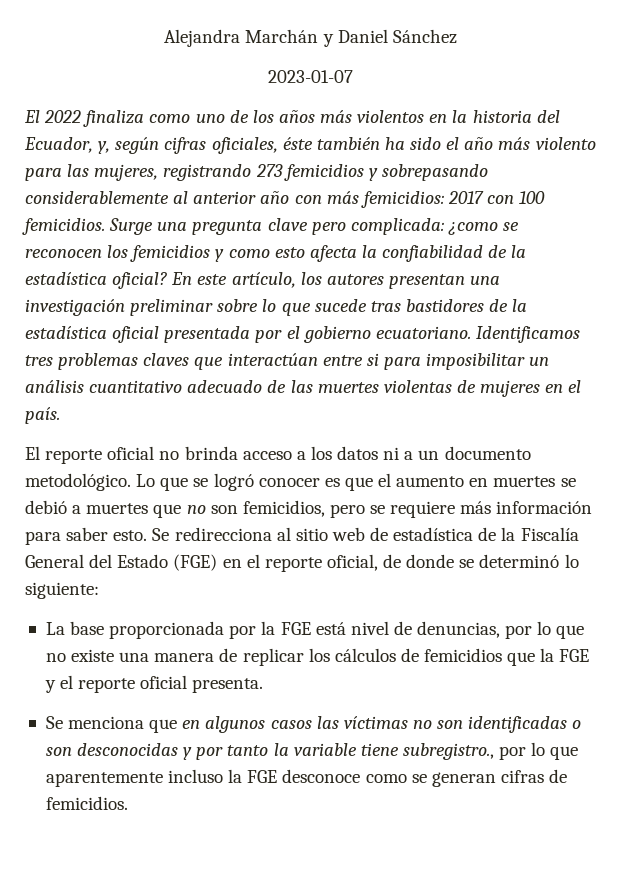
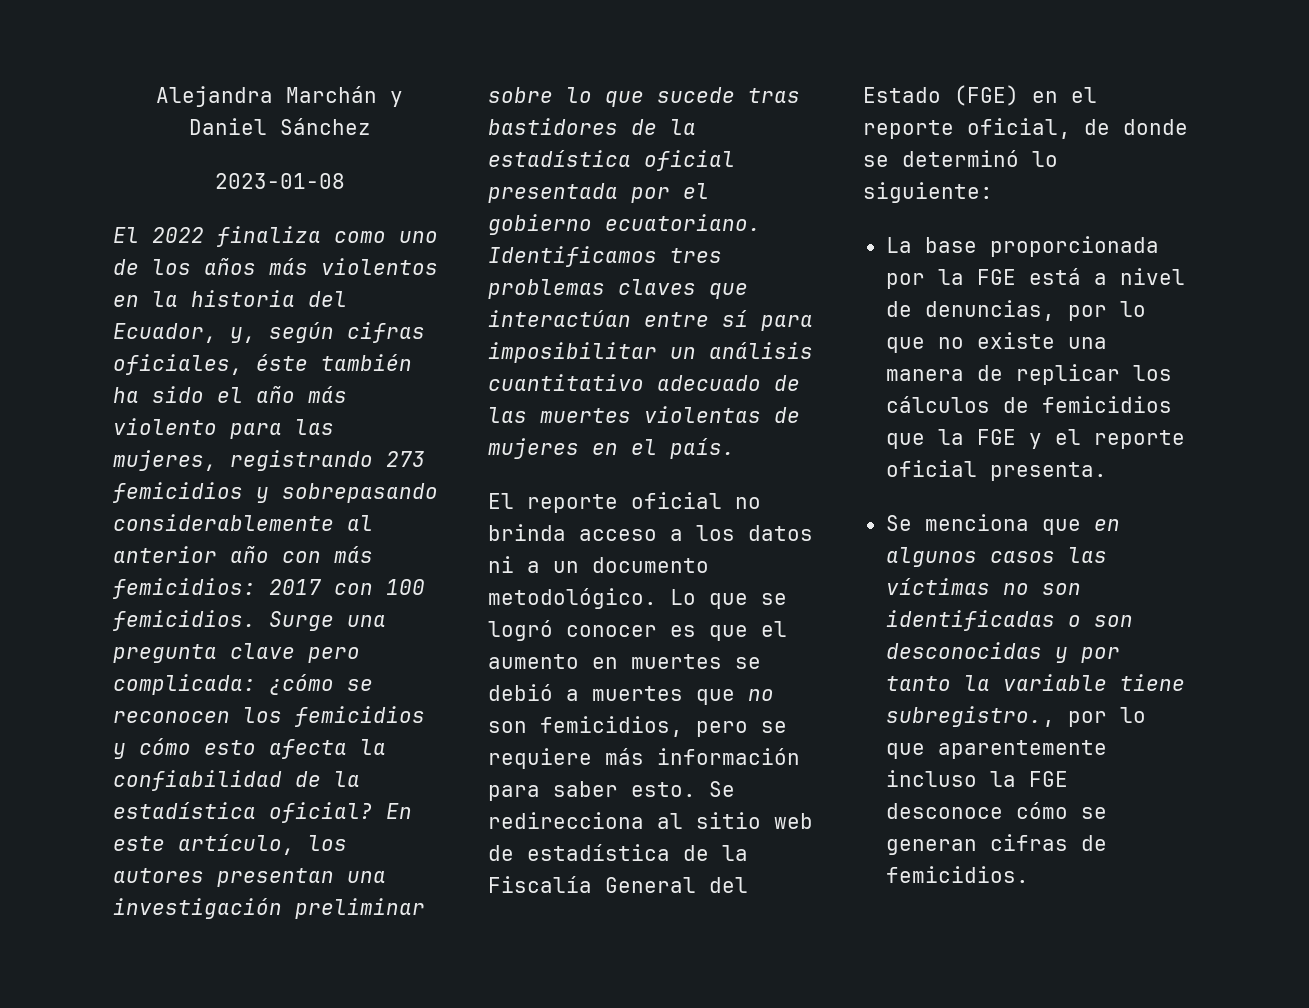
[268,70,353,83] 2023-01-07 -> [214,173,345,189] 2023-01-08
[447,222,498,235] ¿como -> [269,674,334,695] ¿cómo
[228,249,270,258] como -> [139,738,191,755] cómo
[366,353,379,366] si -> [722,310,748,327] sí
(346, 628) none -> [1093,273,1107,285] a
[365,774,407,783] como -> [1015,802,1068,819] cómo

